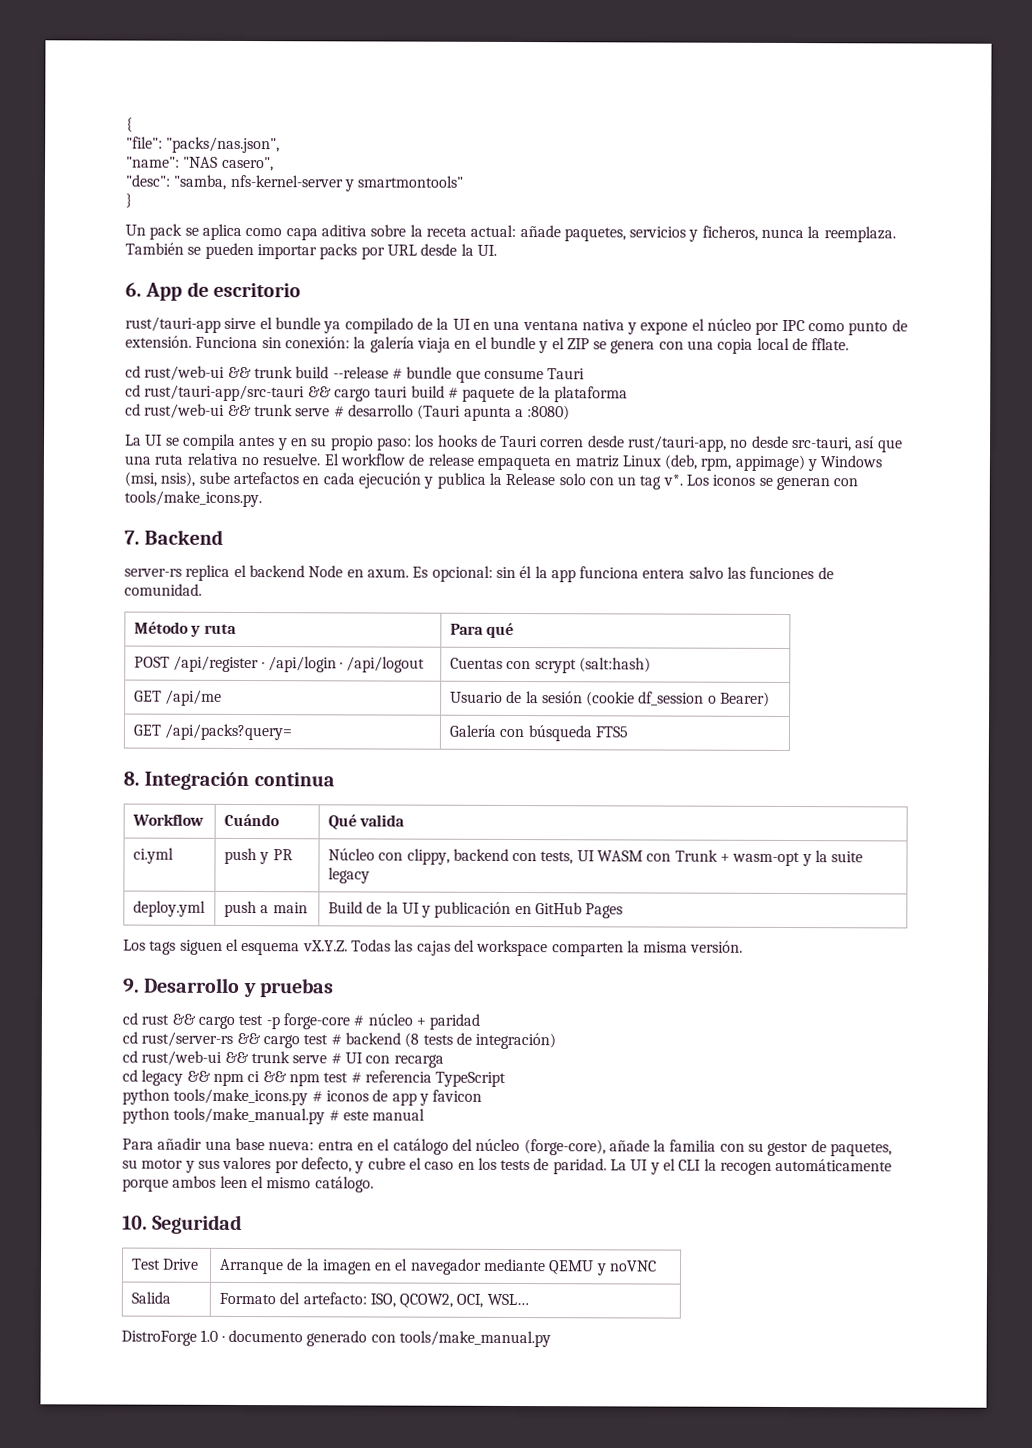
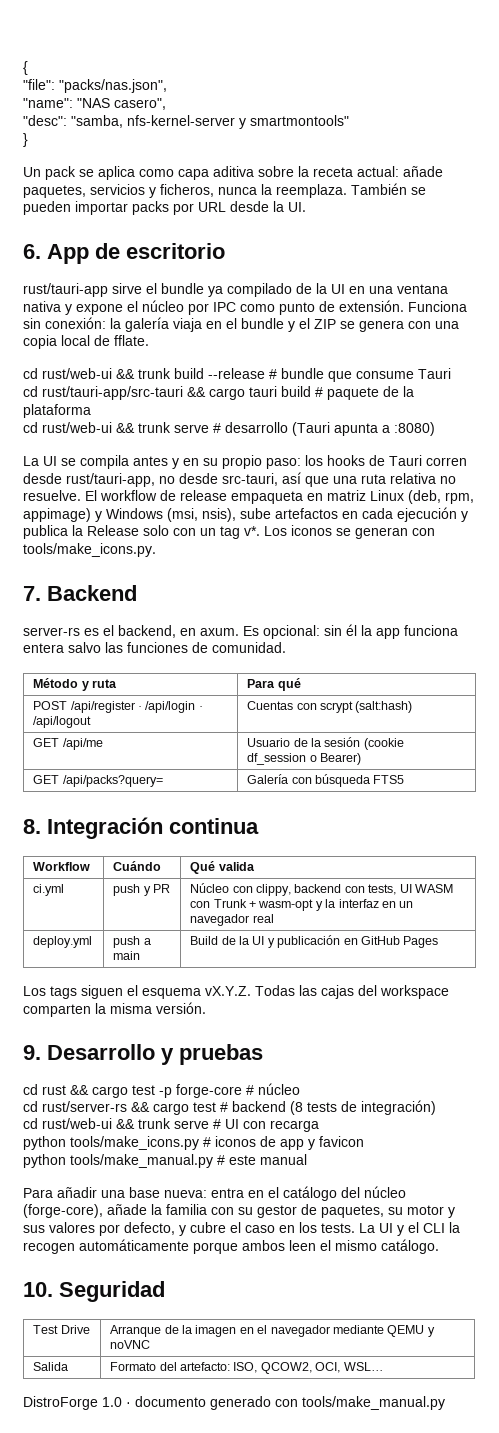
[185,564,344,581] replica el backend Node -> [84,625,176,638] es el backend,
[831,851,864,863] [327,867,370,884] suite legacy -> [338,899,414,908] [190,914,274,926] interfaz en un navegador real
[415,1013,481,1030] + paridad -> (300, 1089) none
[122,1069,507,1087] // cd legacy && npm ci && npm test # referencia TypeScript -> (319, 1126) none
[500,1158,607,1175] tests de paridad. -> [321,1223,355,1233] tests.

